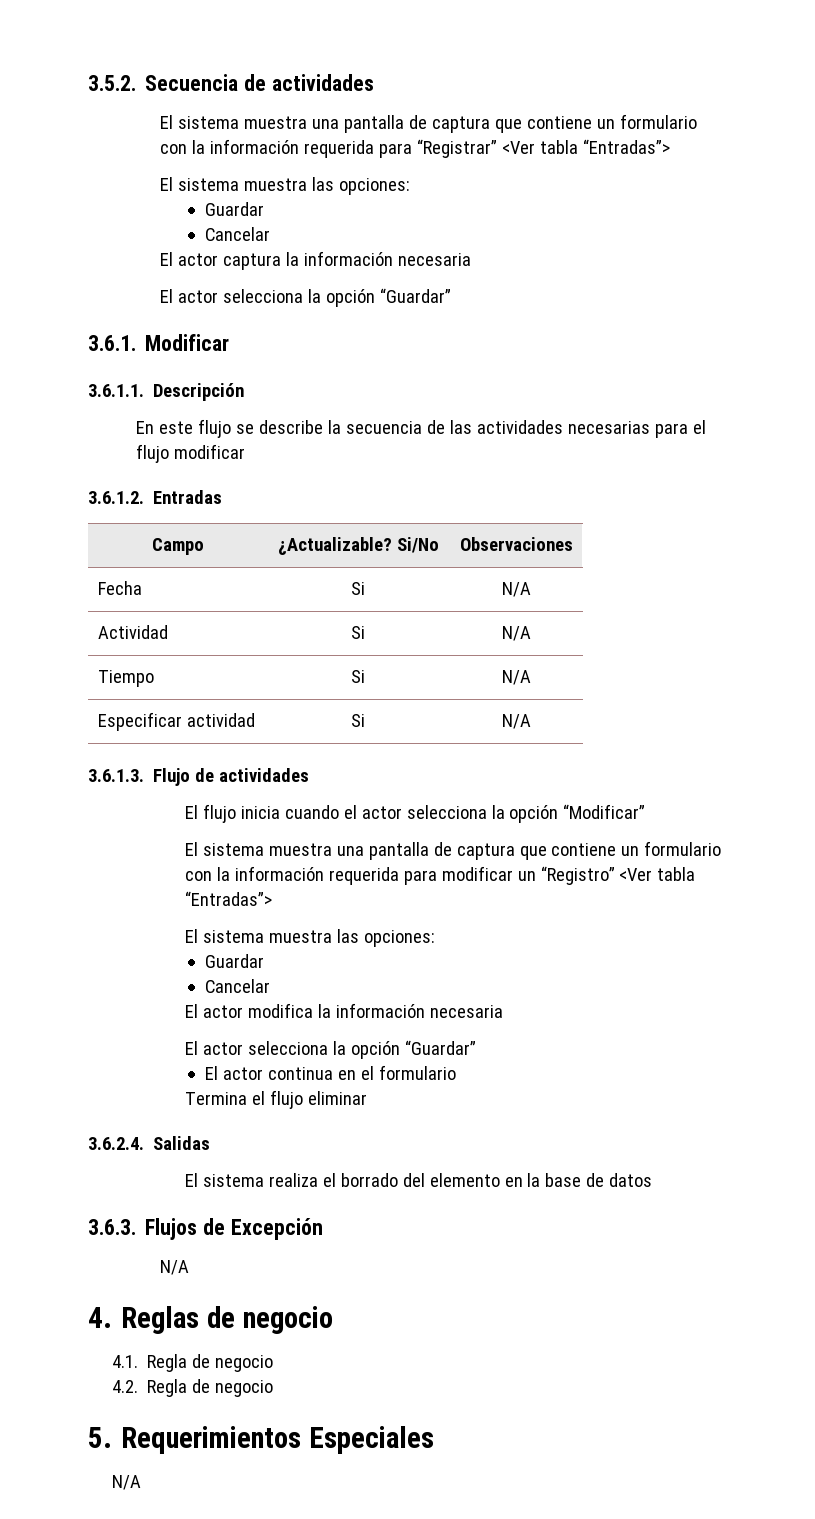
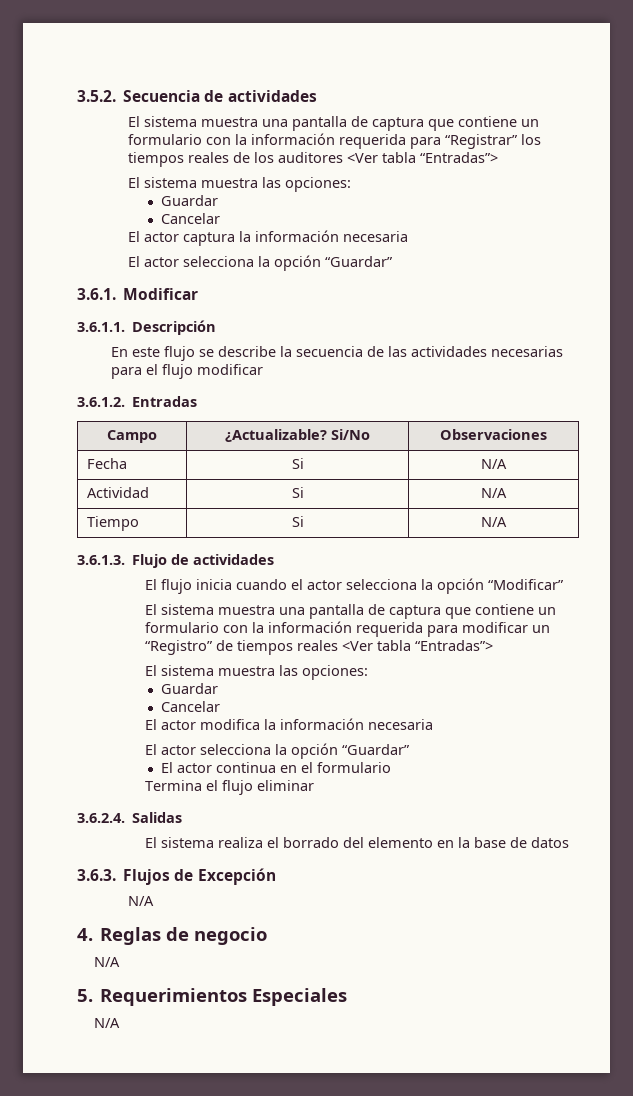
(498, 148) none -> [521,134,542,145] [128,152,344,167] los tiempos reales de los auditores
[97,712,255,731] [351,714,365,727] [501,714,531,729] // Especificar actividad | Si | N/A -> (507, 522) none
(615, 875) none -> [216,640,339,655] de tiempos reales
[112,1354,274,1372] [112,1379,274,1397] 4.1. Regla de negocio // 4.2. Regla de negocio -> [94,957,121,967] N/A

